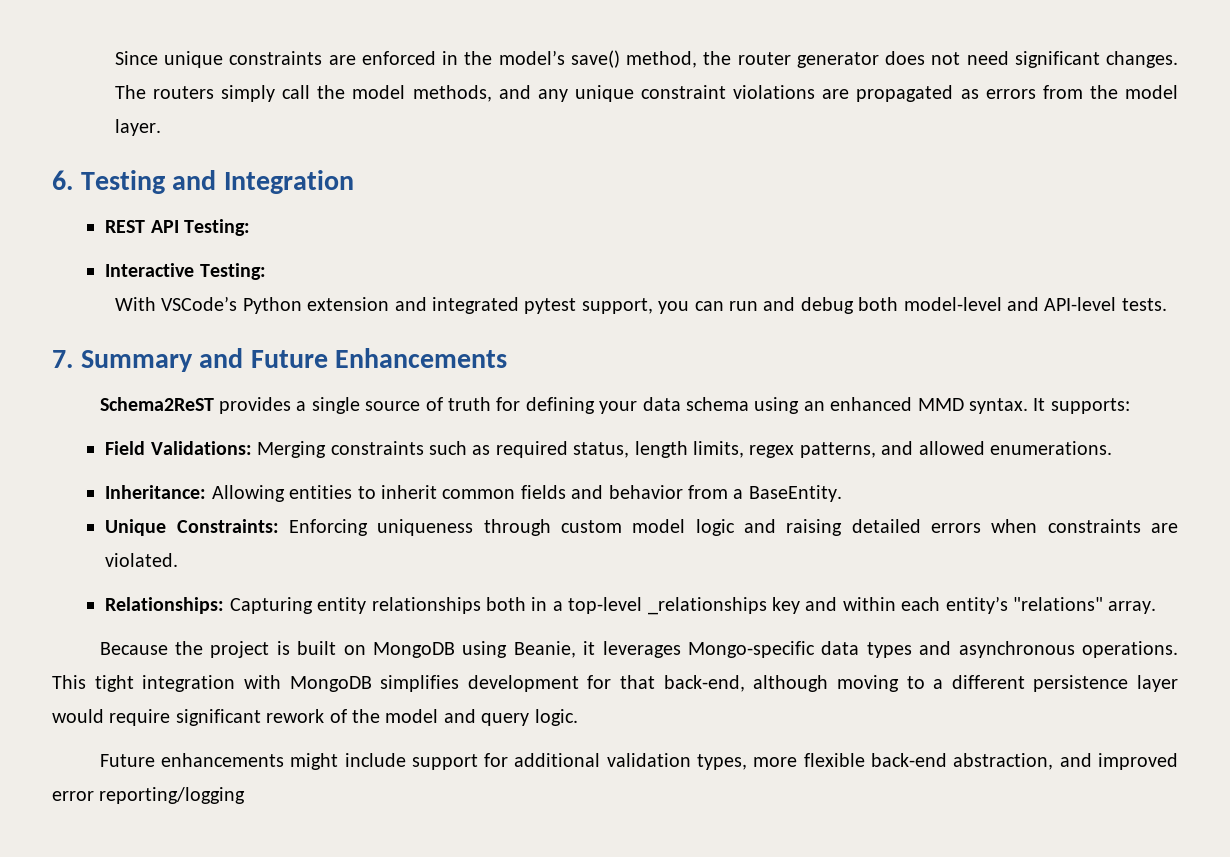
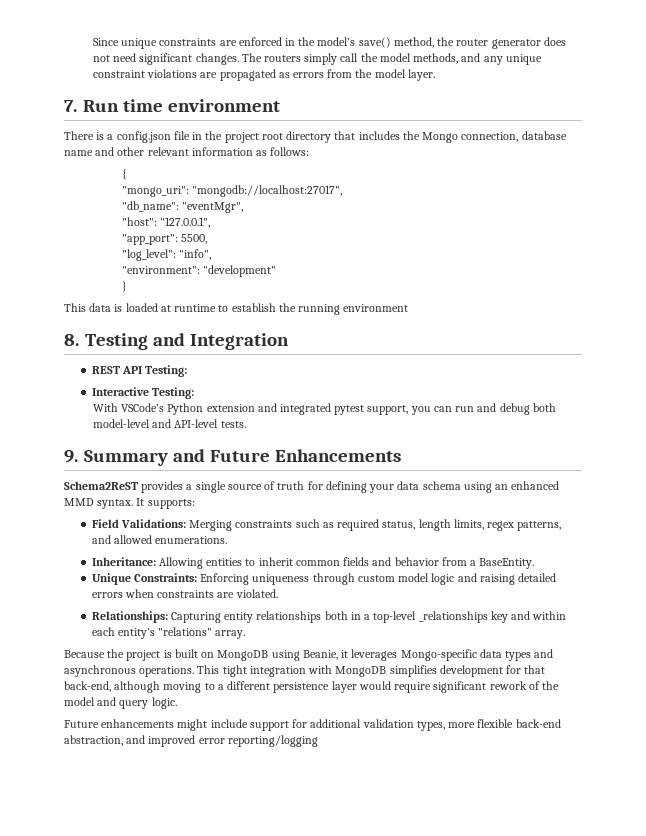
[52,170,73,190] 6. -> [64,99,280,112] [64,131,567,143] [64,147,310,156] [121,169,127,180] [121,185,342,197] [121,201,243,213] [121,217,210,228] [121,234,207,245] [121,249,211,261] [121,265,276,277] [121,281,127,292] [64,303,409,315] [64,334,79,346] 7. Run time environment // There is a config.json file in the project root directory that includes the Mongo connection, database name and other relevant information as follows: // { // "mongo_uri": "mongodb://localhost:27017", // "db_name": "eventMgr", // "host": "127.0.0.1", // "app_port": 5500, // "log_level": "info", // "environment": "development" // } // This data is loaded at runtime to establish the running environment // 8.
[52,350,73,368] 7. -> [64,450,78,463] 9.

